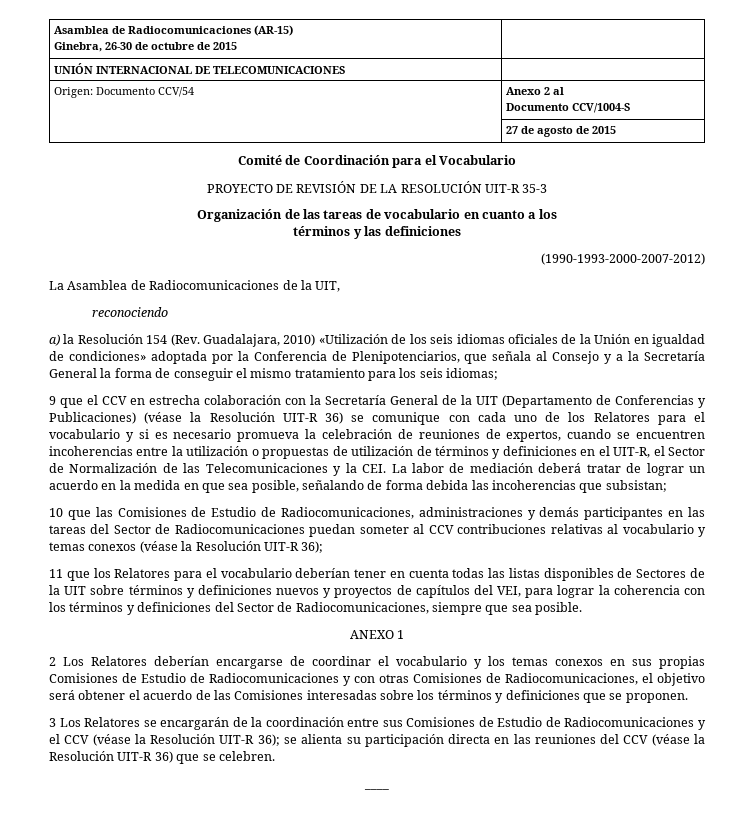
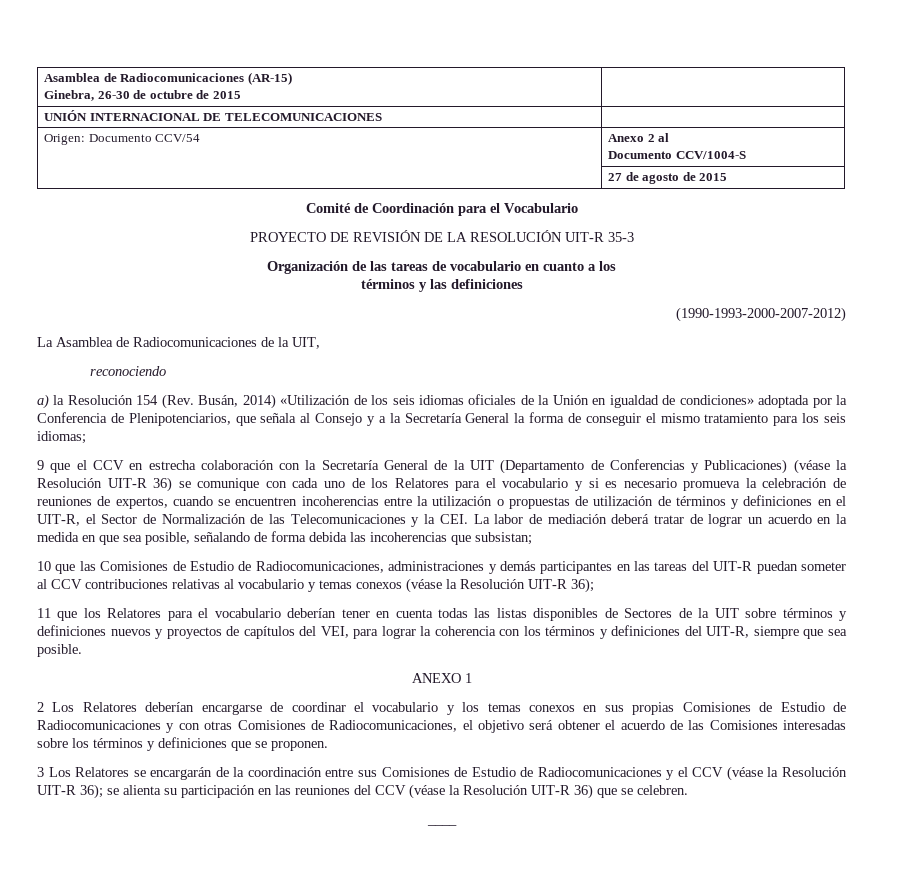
[203,334,316,347] Guadalajara, 2010) -> [198,394,276,409] Busán, 2014)
[113,524,305,534] Sector de Radiocomunicaciones -> [713,561,753,571] UIT-R
[236,602,429,614] Sector de Radiocomunicaciones, -> [706,626,750,638] UIT-R,
[448,734,491,744] directa -> (255, 791) none

